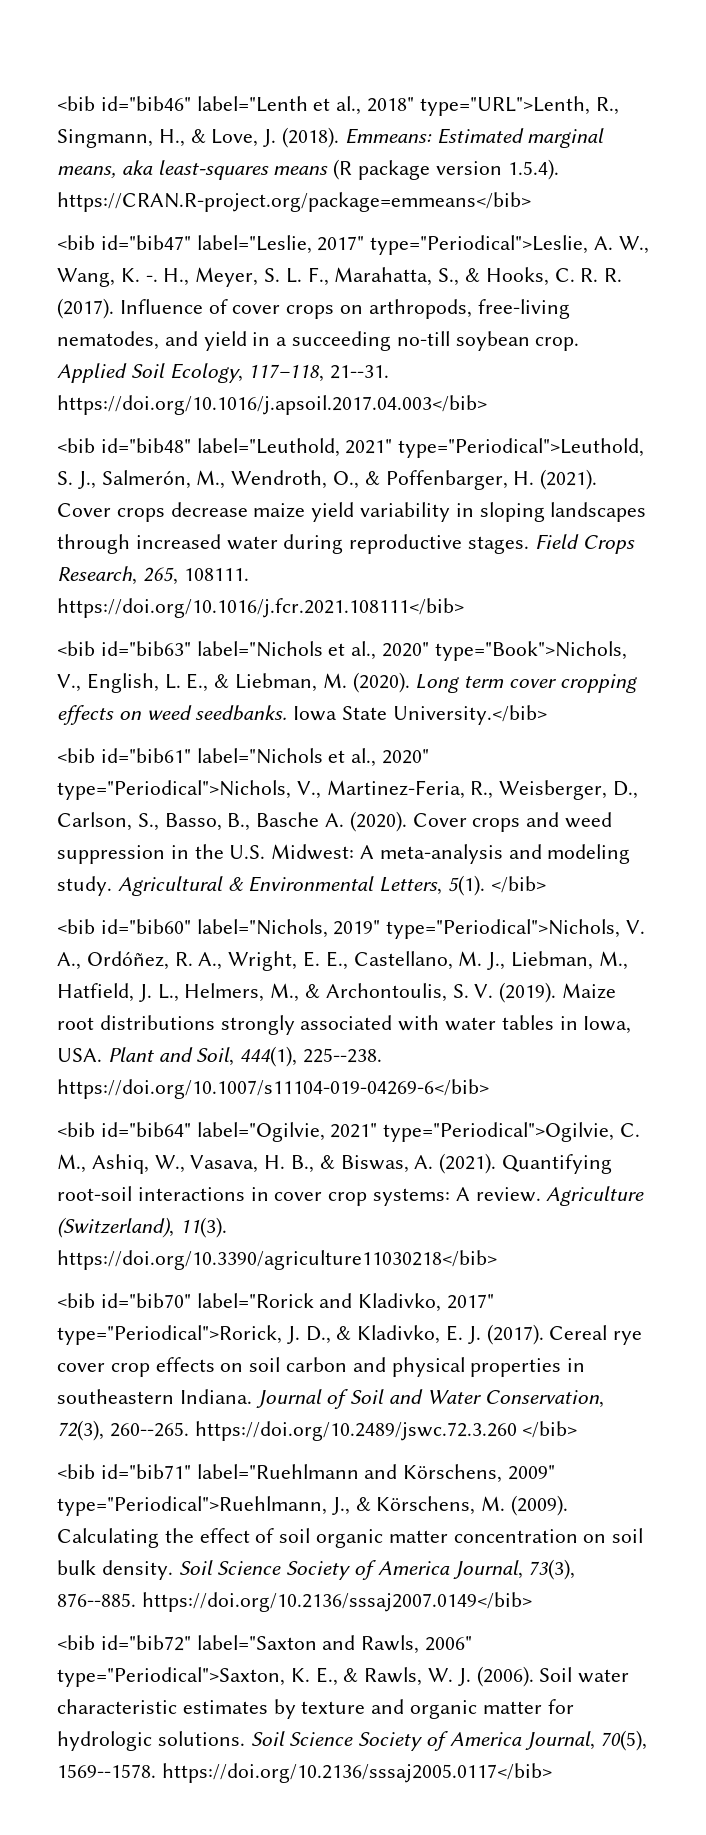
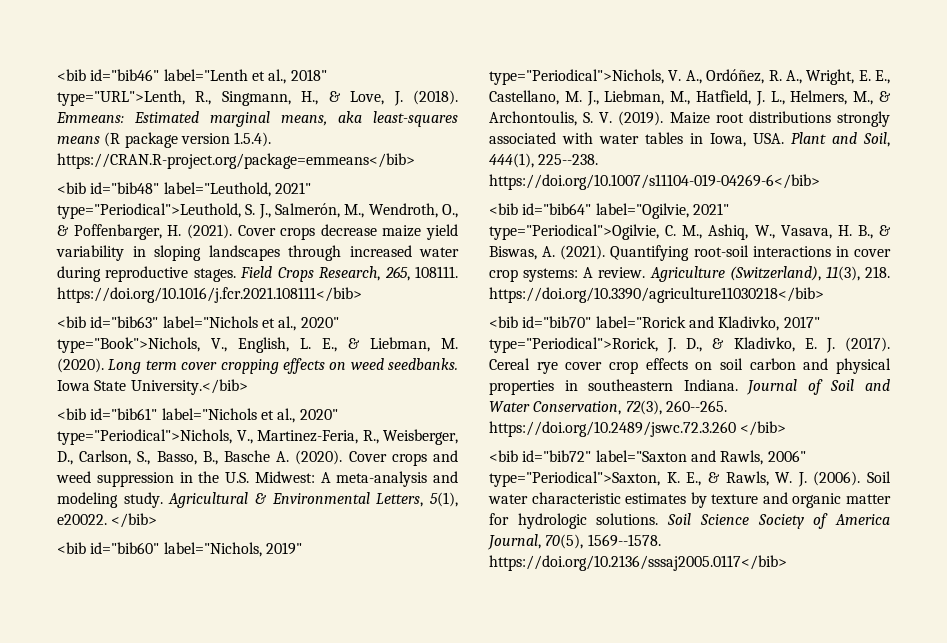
[57,235,649,255] [57,267,623,287] [57,298,570,319] [57,331,580,351] [57,363,390,383] [57,395,487,415] // <bib id="bib47" label="Leslie, 2017" type="Periodical">Leslie, A. W., Wang, K. -. H., Meyer, S. L. F., Marahatta, S., & Hooks, C. R. R. (2017). Influence of cover crops on arthropods, free-living nematodes, and yield in a succeeding no-till soybean crop. Applied Soil Ecology, 117–118, 21--31. https://doi.org/10.1016/j.apsoil.2017.04.003</bib> -> (415, 161) none
[448,875,486,896] 5(1). -> [430,492,459,507] [57,514,107,525] 5(1), e20022.
[179,1217,227,1238] 11(3). -> [825,266,890,281] 11(3), 218.
[57,1464,556,1483] [57,1495,569,1516] [57,1528,644,1548] [57,1559,576,1580] [57,1592,532,1612] // <bib id="bib71" label="Ruehlmann and Körschens, 2009" type="Periodical">Ruehlmann, J., & Körschens, M. (2009). Calculating the effect of soil organic matter concentration on soil bulk density. Soil Science Society of America Journal, 73(3), 876--885. https://doi.org/10.2136/sssaj2007.0149</bib> -> (787, 428) none

